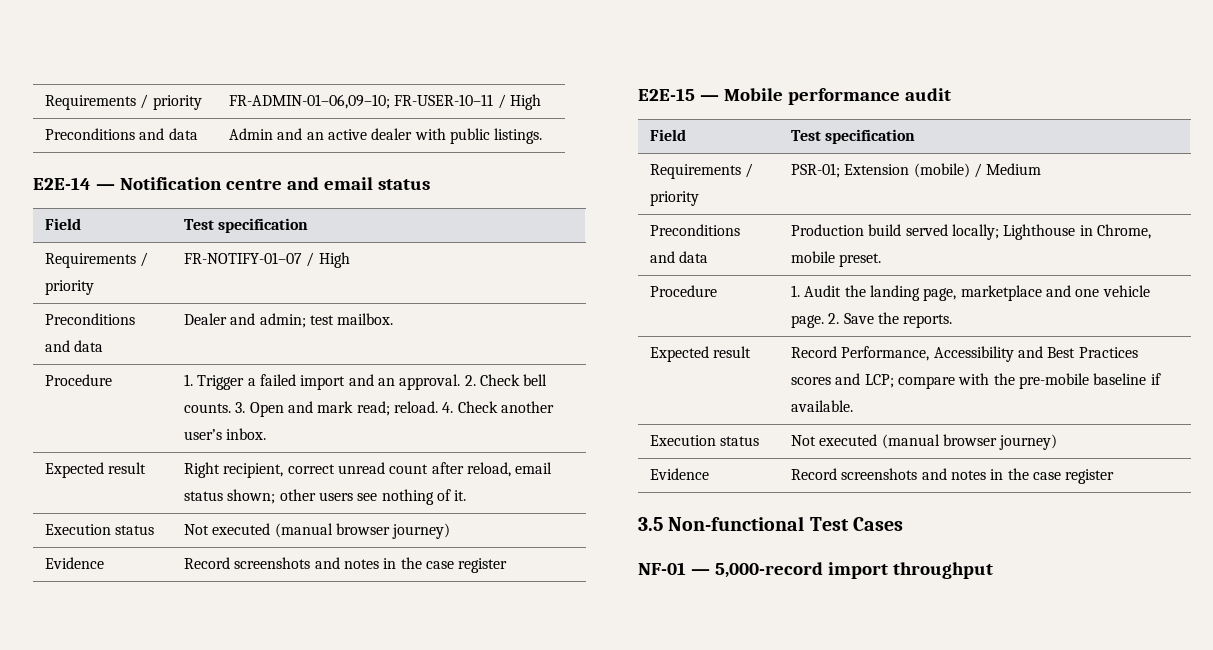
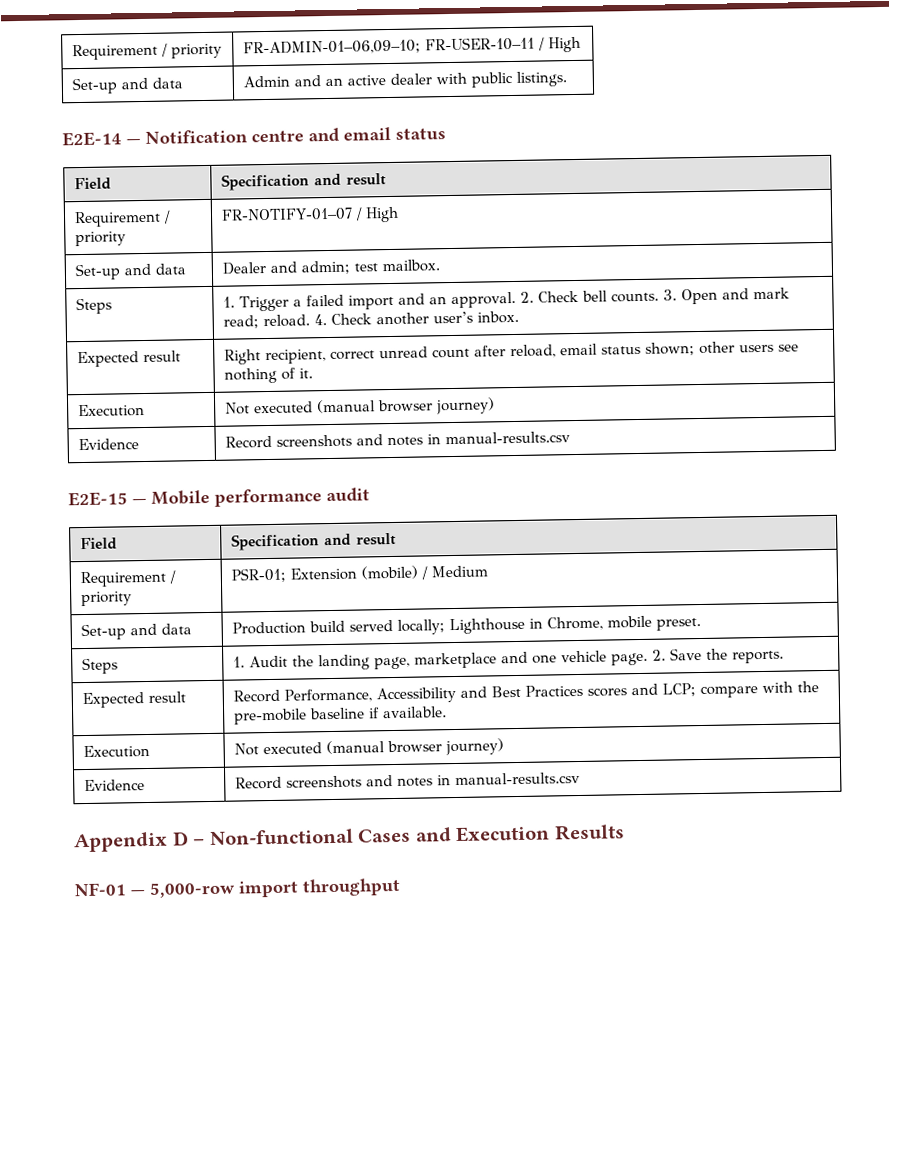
[45,95,137,110] Requirements -> [71,43,158,61] Requirement
[45,128,136,140] Preconditions -> [71,77,118,95] Set-up
[184,218,309,233] [45,253,137,268] Test specification // Requirements -> [220,173,386,191] [73,210,161,228] Specification and result // Requirement
[45,313,136,325] Preconditions -> [74,263,121,281] Set-up
[45,374,113,386] Procedure -> [75,297,112,315] Steps
[115,525,155,535] status -> (145, 411) none
[400,557,508,573] the case register -> [444,431,570,445] manual-results.csv
[791,129,916,144] [650,164,742,179] Test specification // Requirements -> [230,532,396,551] [79,570,167,588] Specification and result // Requirement
[650,224,741,236] Preconditions -> [80,623,126,641] Set-up
[650,285,718,297] Procedure -> [81,657,118,675] Steps
[720,436,760,446] status -> (150, 751) none
[1007,468,1115,484] [638,516,903,531] the case register // 3.5 Non-functional Test Cases -> [454,771,580,786] [74,824,625,853] manual-results.csv // Appendix D – Non-functional Cases and Execution Results
[714,562,823,578] 5,000-record -> [149,881,236,898] 5,000-row

